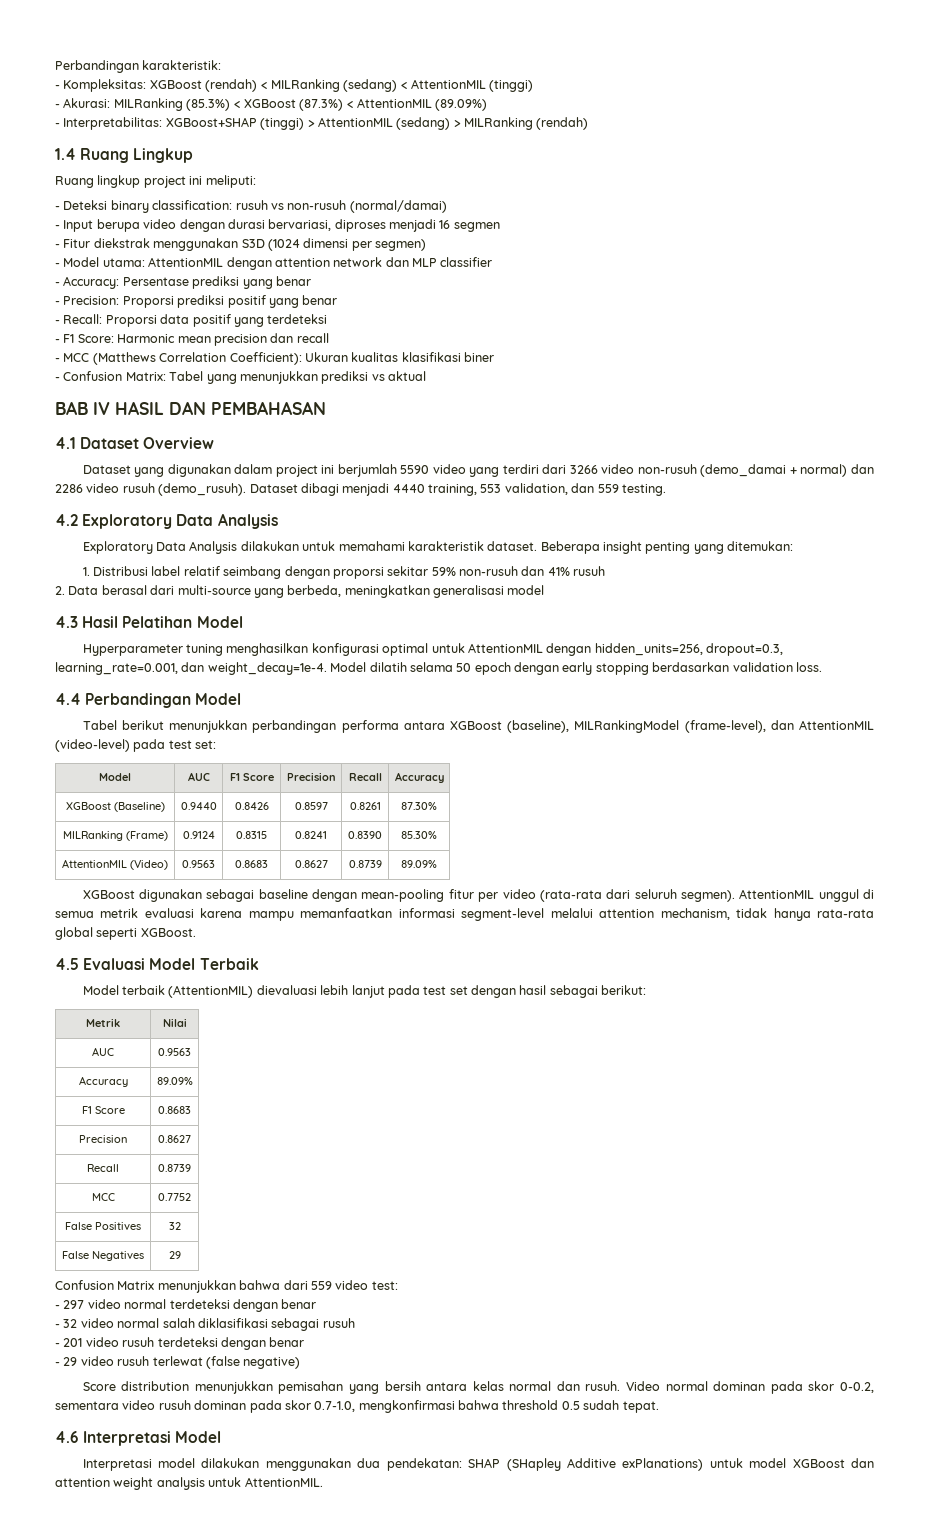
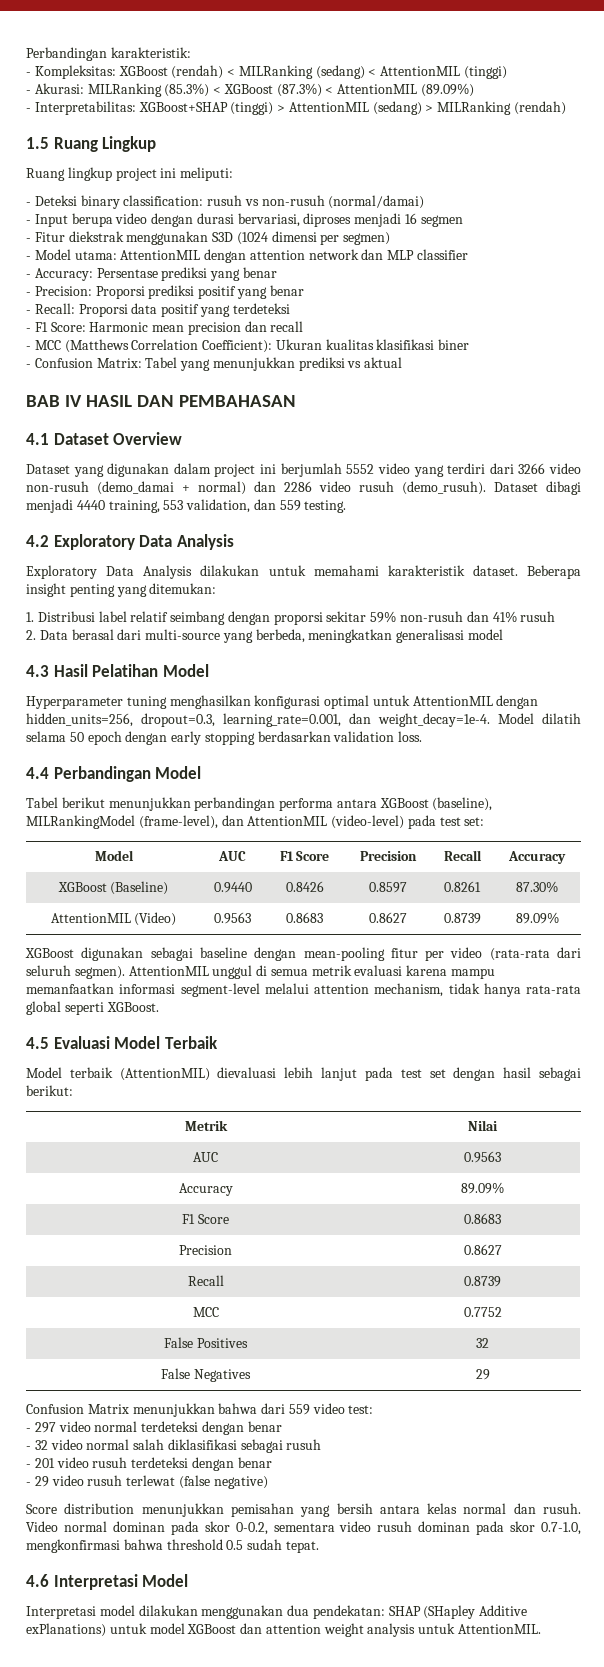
[55,148,76,160] 1.4 -> [26,137,49,149] 1.5
[400,465,430,474] 5590 -> [346,464,375,474] 5552
[62,831,168,841] [182,831,215,839] [236,831,267,839] [295,831,327,839] [348,831,382,839] [401,831,437,839] // MILRanking (Frame) | 0.9124 | 0.8315 | 0.8241 | 0.8390 | 85.30% -> (558, 887) none

